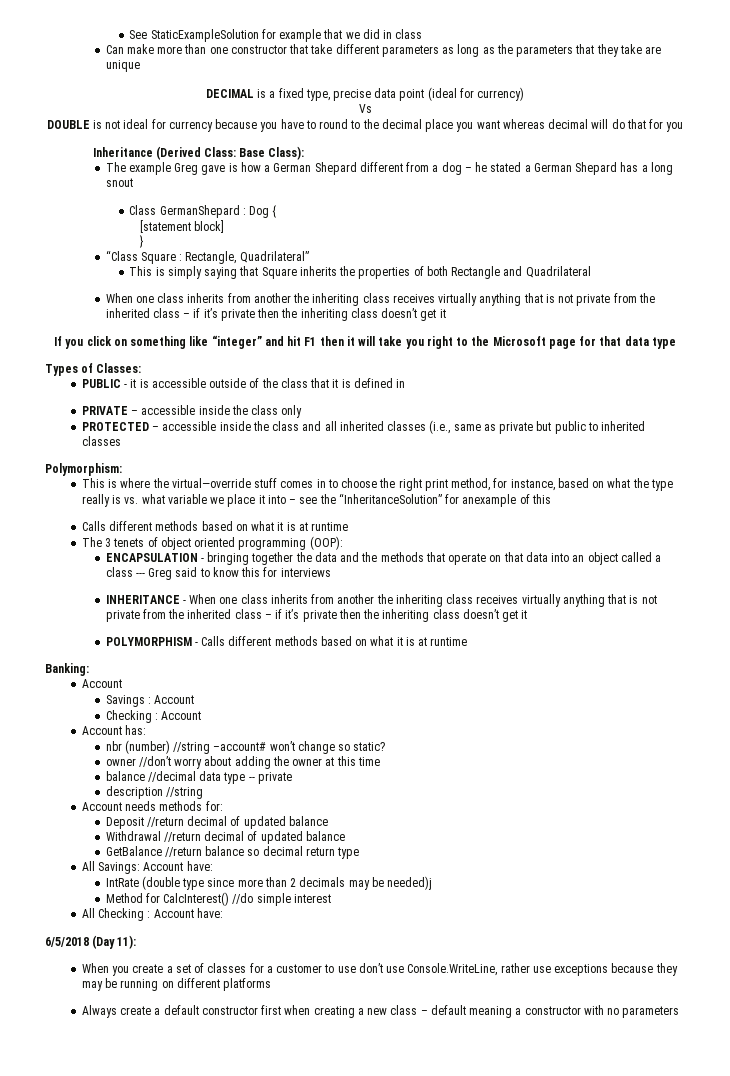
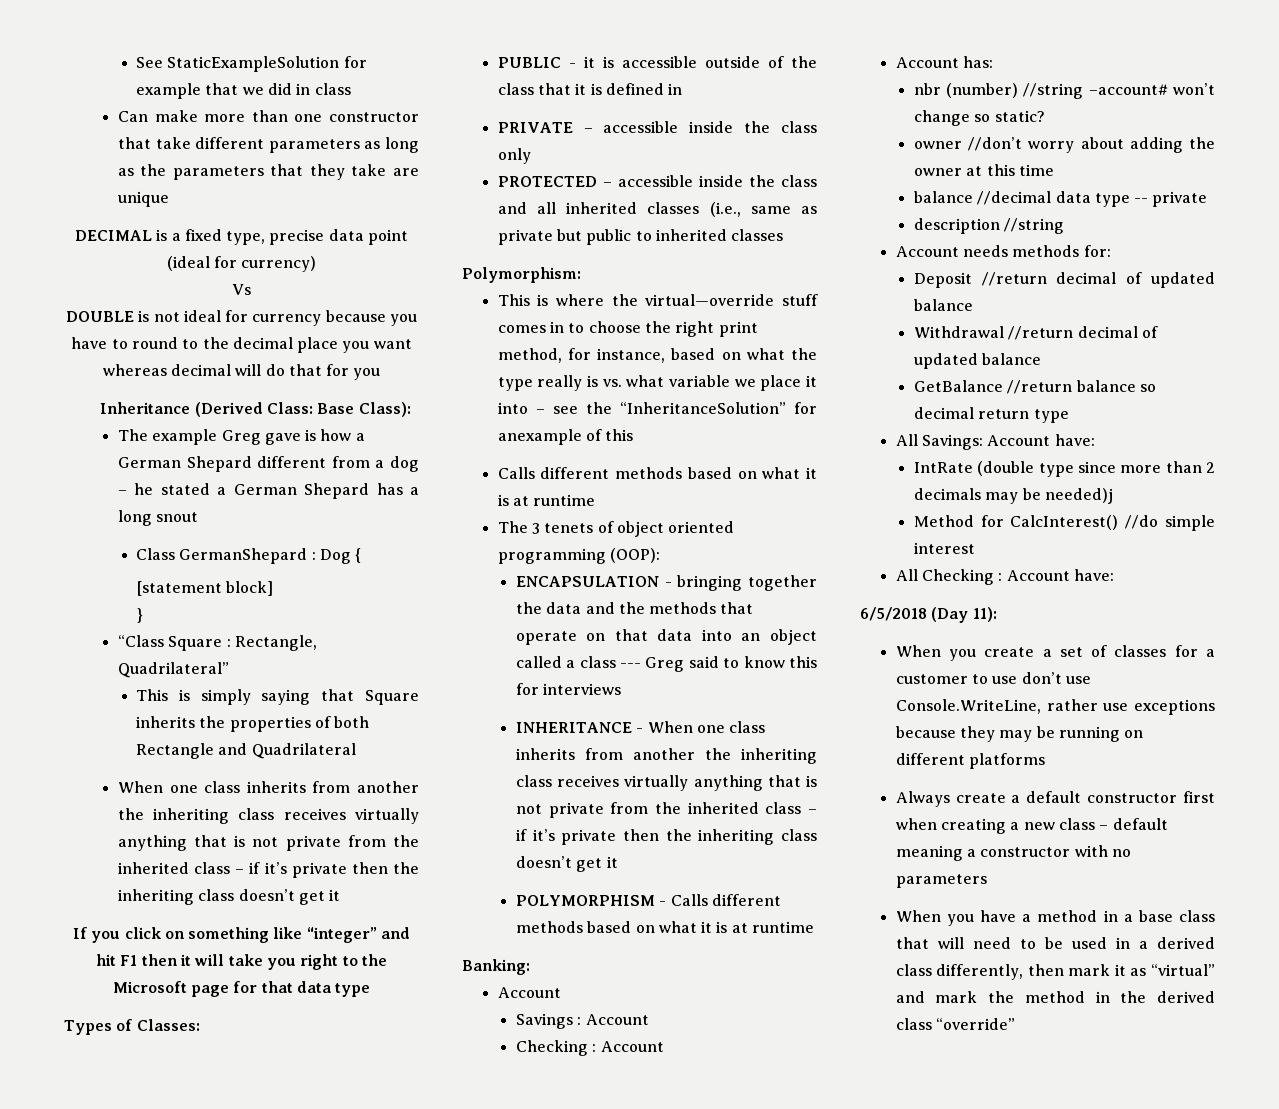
(680, 1012) none -> [895,910,1215,926] [895,937,1215,949] [895,964,1215,980] [895,991,1215,1003] [895,1018,1016,1030] // When you have a method in a base class that will need to be used in a derived class differently, then mark it as “virtual” and mark the method in the derived class “override”

